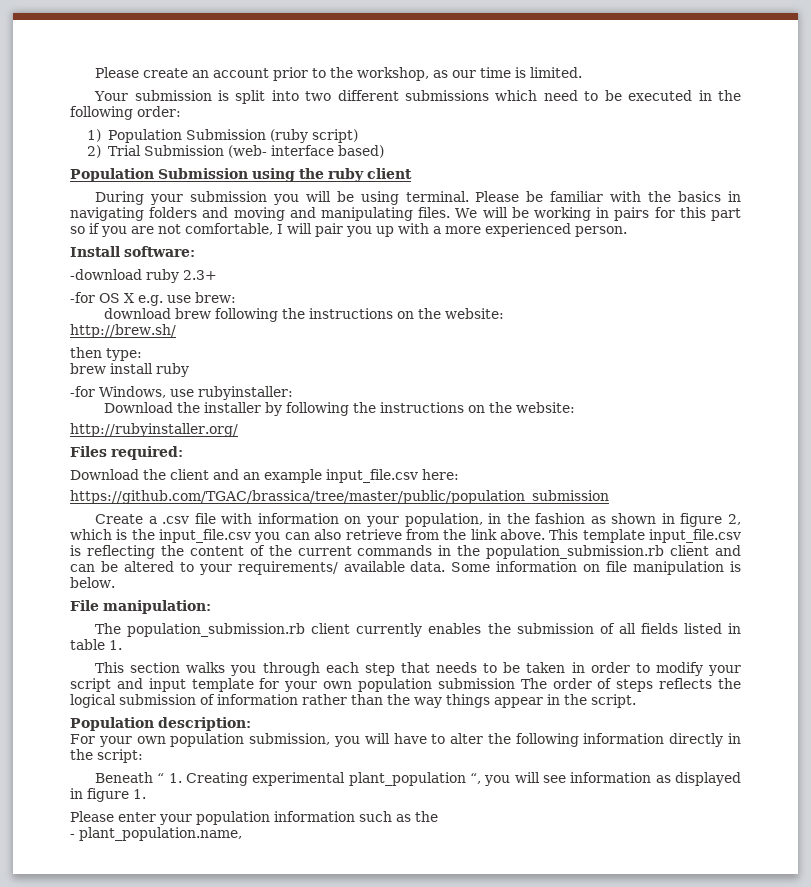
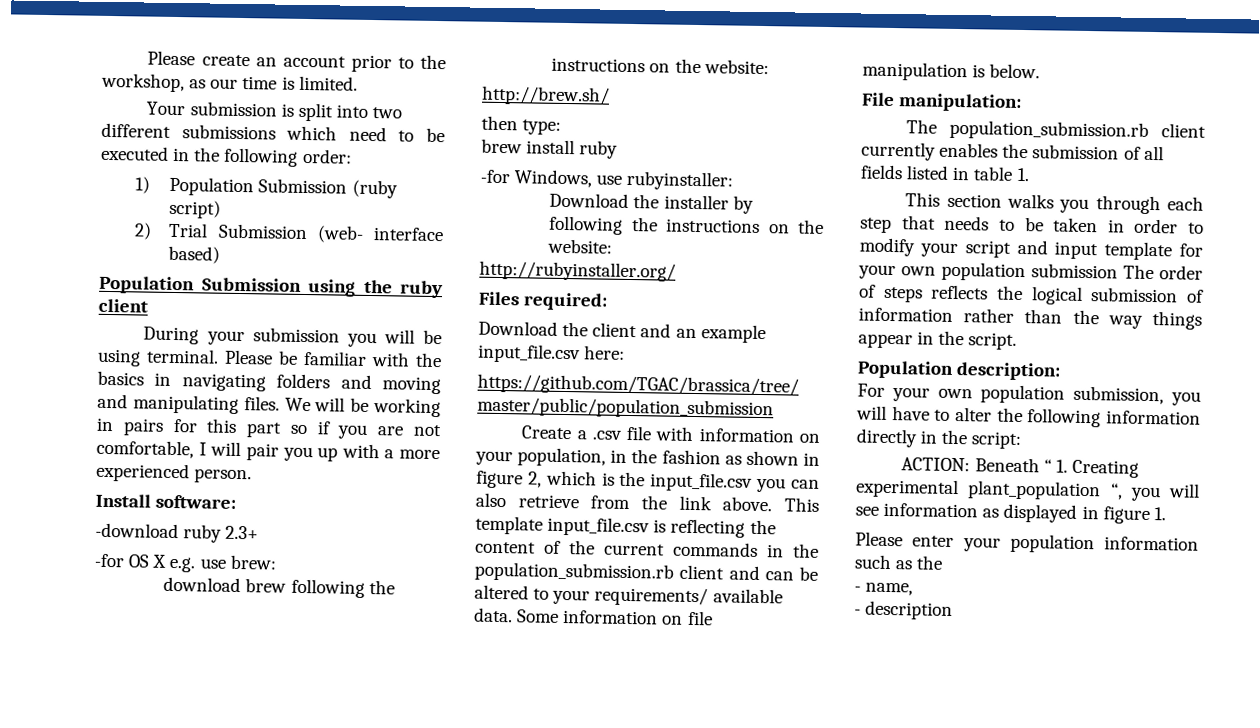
(143, 756) none -> [901,457,971,472] ACTION:
[79,827,242,841] plant_population.name, -> [865,582,914,596] [854,600,954,620] name, // - description

